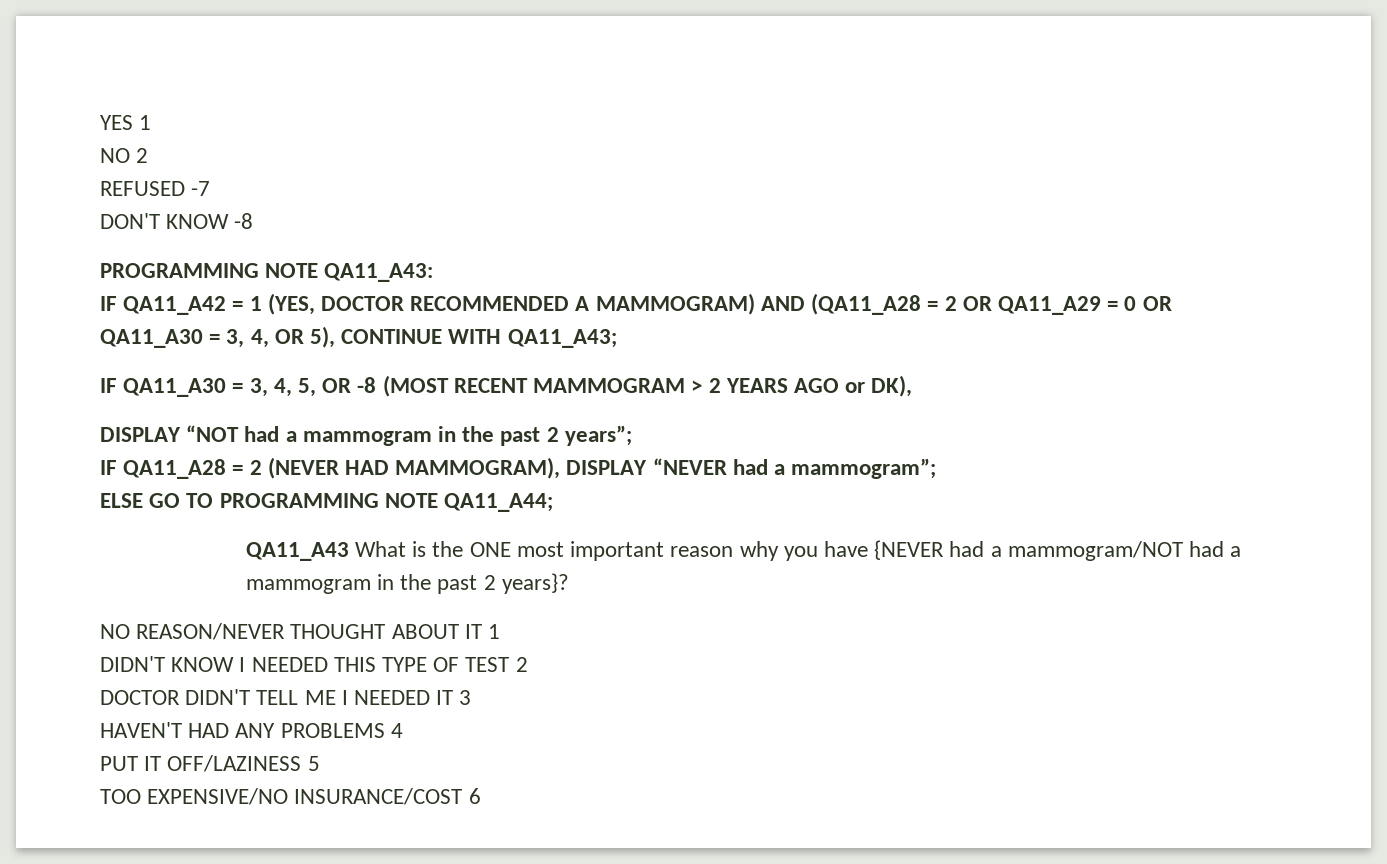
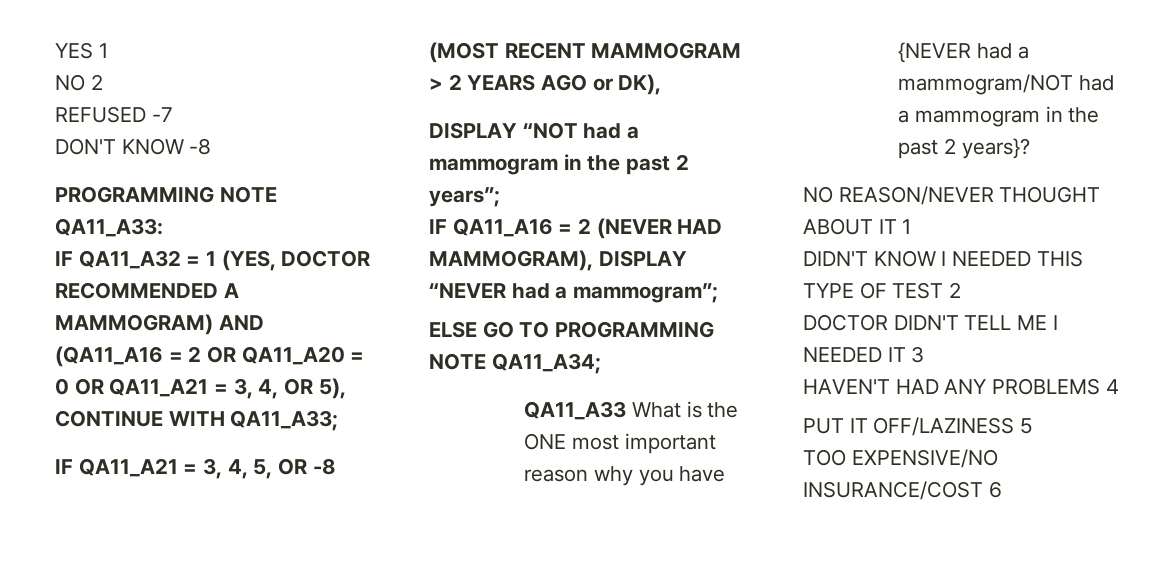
[324,263,434,282] [100,296,227,315] QA11_A43: // IF QA11_A42 -> [55,218,163,237] [55,250,181,269] QA11_A33: // IF QA11_A32
[811,293,922,315] (QA11_A28 -> [55,346,163,367] (QA11_A16
[997,296,1101,315] QA11_A29 -> [241,346,345,365] QA11_A20
[100,329,203,348] QA11_A30 -> [109,378,209,397] QA11_A21
[507,329,617,348] [100,378,227,397] QA11_A43; // IF QA11_A30 -> [230,410,339,431] [55,458,178,477] QA11_A33; // IF QA11_A21
[123,459,227,479] QA11_A28 -> [452,218,553,237] QA11_A16
[444,493,554,512] [245,542,349,561] QA11_A44; // QA11_A43 -> [491,353,601,374] [524,401,627,420] QA11_A34; // QA11_A33

